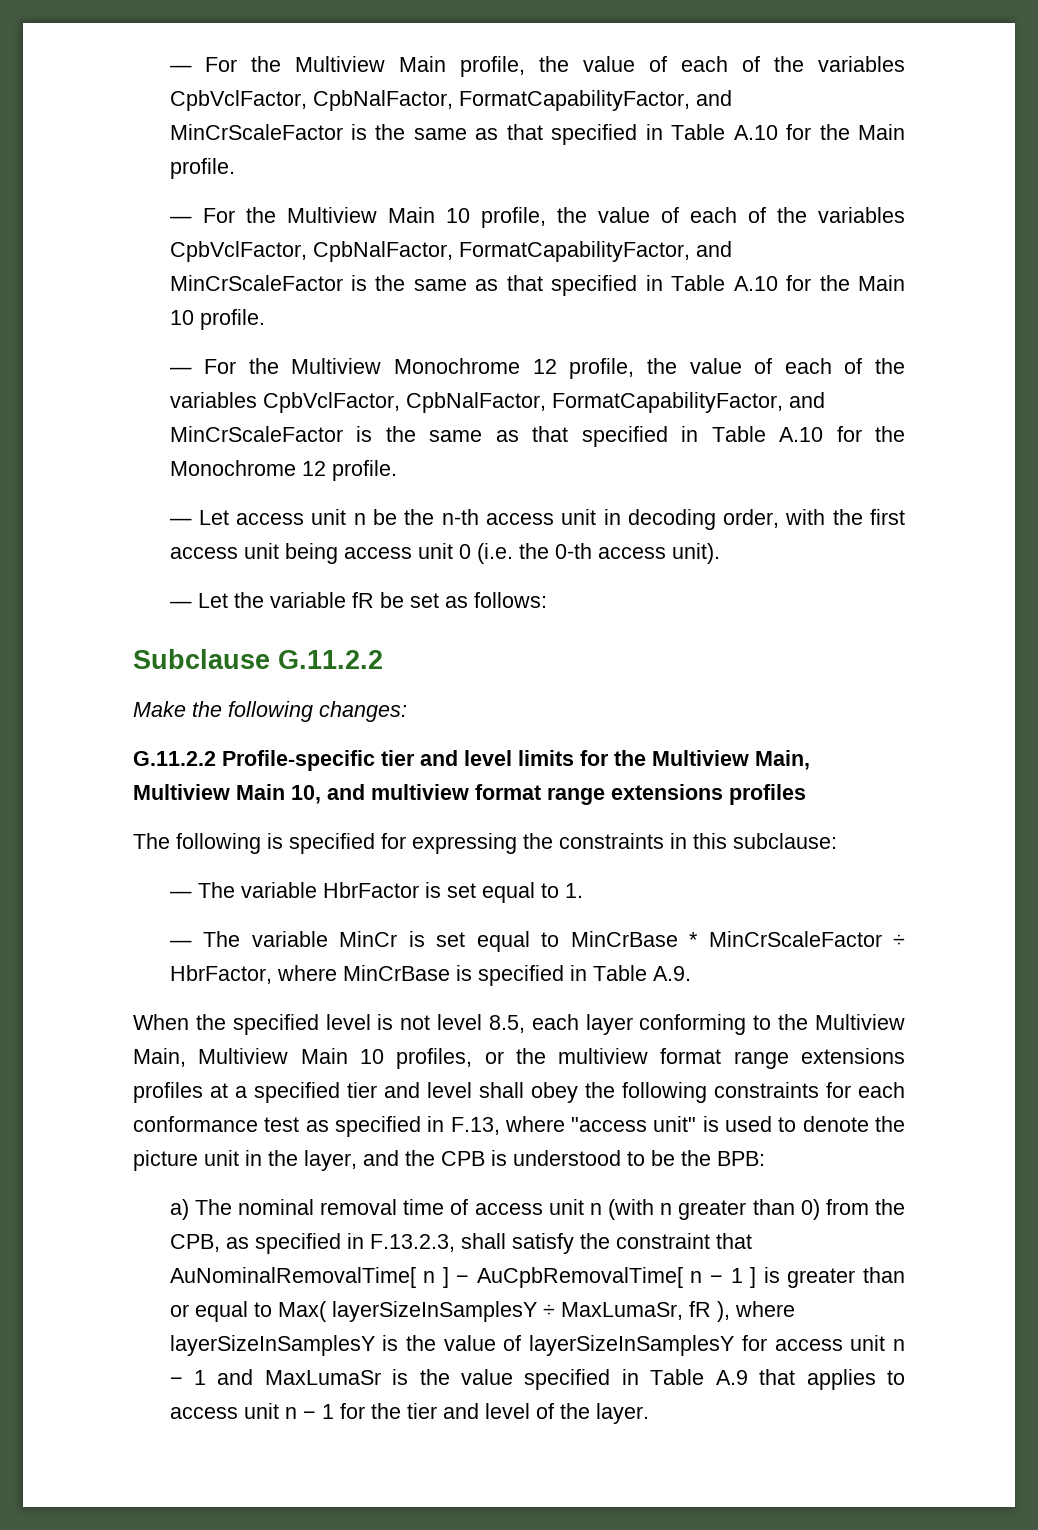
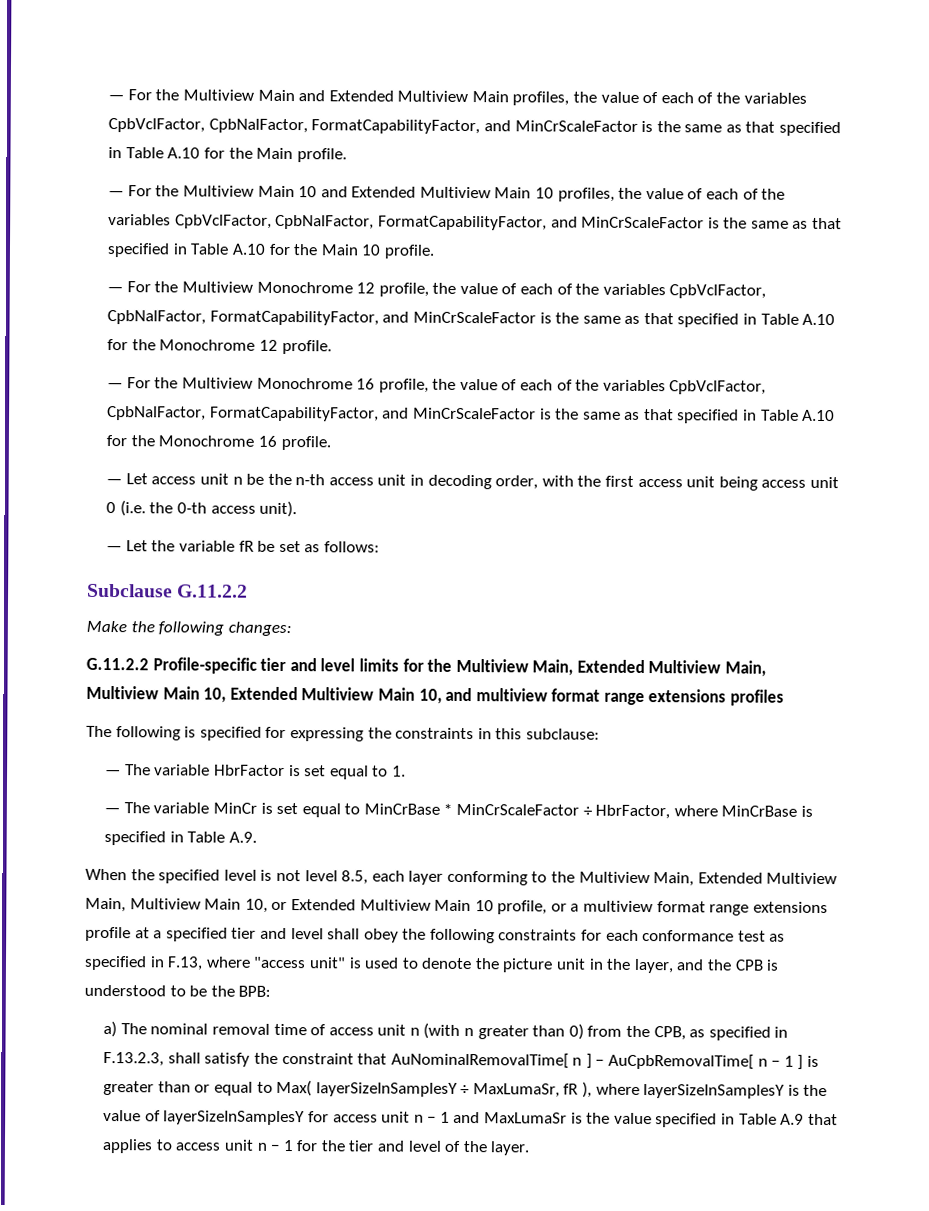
[169,56,526,77] — For the Multiview Main profile, -> [108,89,570,106] — For the Multiview Main and Extended Multiview Main profiles,
[480,207,546,228] profile, -> [320,186,615,202] and Extended Multiview Main 10 profiles,
(397, 470) none -> [107,377,767,395] [107,406,836,424] [106,435,331,451] // — For the Multiview Monochrome 16 profile, the value of each of the variables CpbVclFactor, CpbNalFactor, FormatCapabilityFactor, and MinCrScaleFactor is the same as that specified in Table A.10 for the Monochrome 16 profile.
(810, 760) none -> [576,659,767,677] [86,685,298,703] Extended Multiview Main, Multiview Main 10, Extended
[198,1048,905,1069] [133,1082,203,1103] Multiview Main 10 profiles, or the multiview format range extensions profiles -> [697,872,838,885] [85,897,828,916] [85,926,131,942] Extended Multiview Main, Multiview Main 10, or Extended Multiview Main 10 profile, or a multiview format range extensions profile

